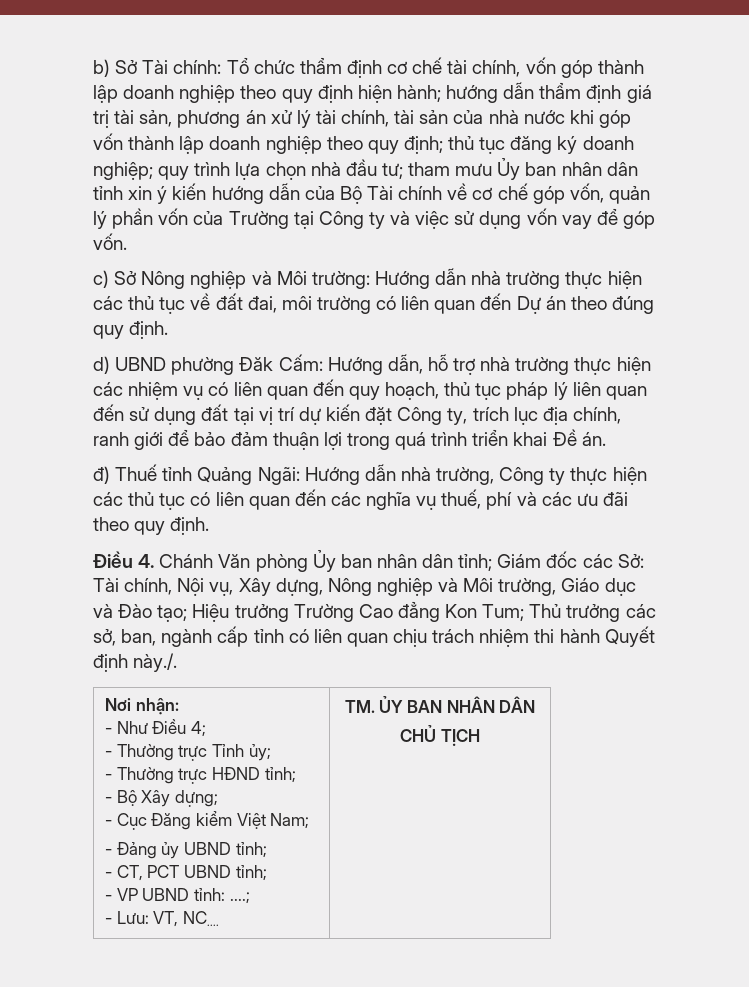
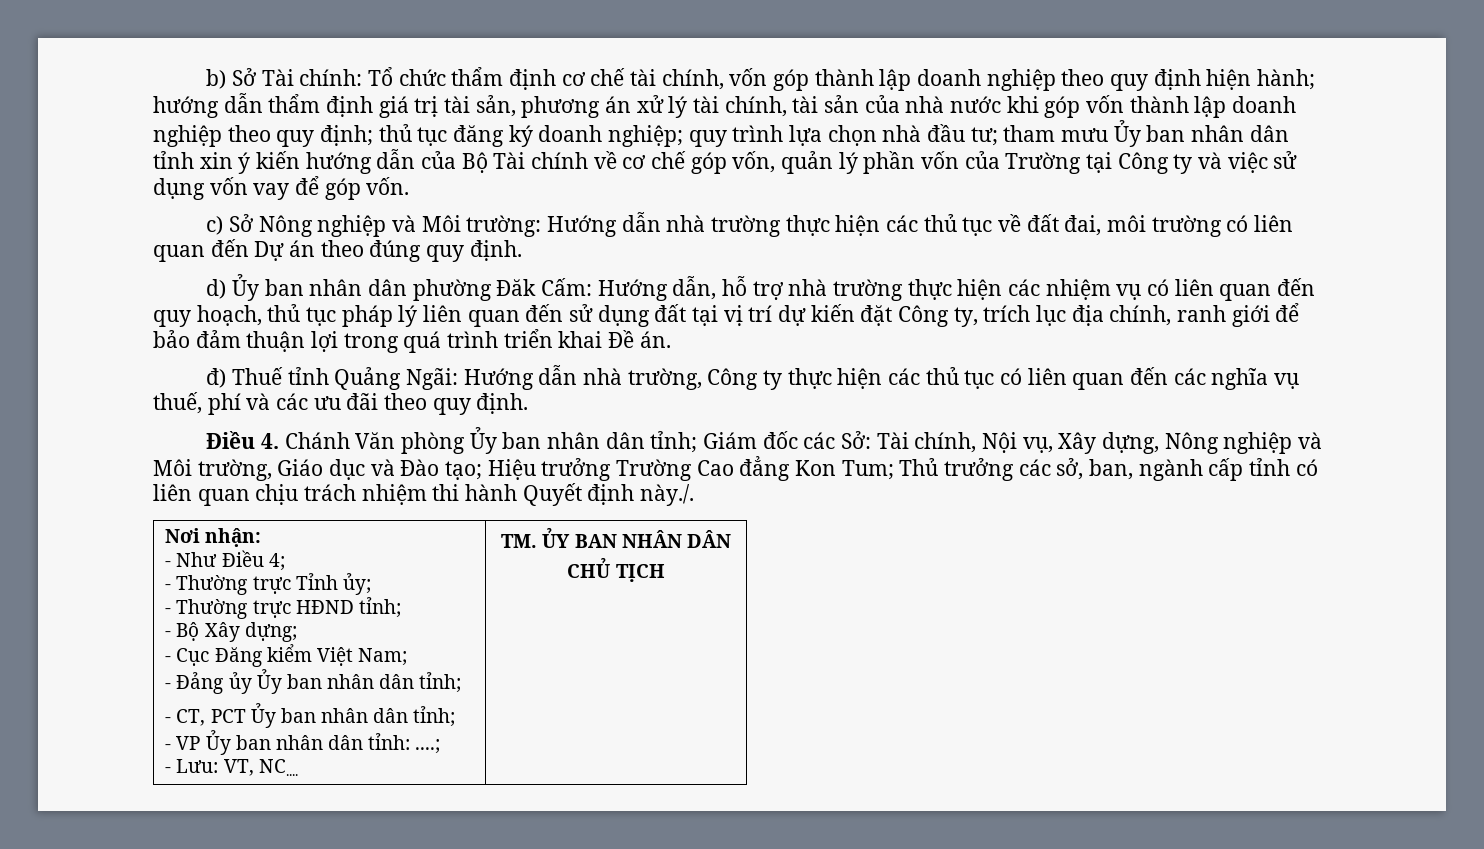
[115,357,167,371] UBND -> [232,274,408,301] Ủy ban nhân dân
[184,842,232,855] UBND -> [256,669,415,694] Ủy ban nhân dân
[184,865,232,878] UBND -> [250,703,409,728] Ủy ban nhân dân
[142,888,190,901] UBND -> [205,730,363,755] Ủy ban nhân dân

